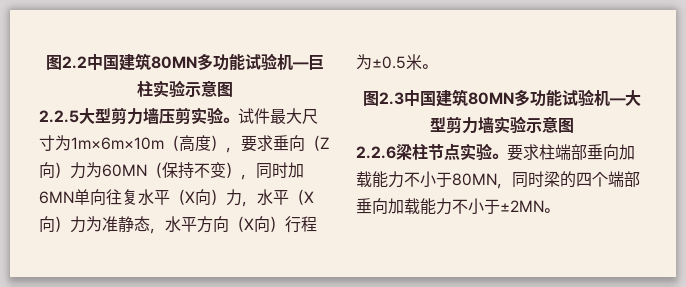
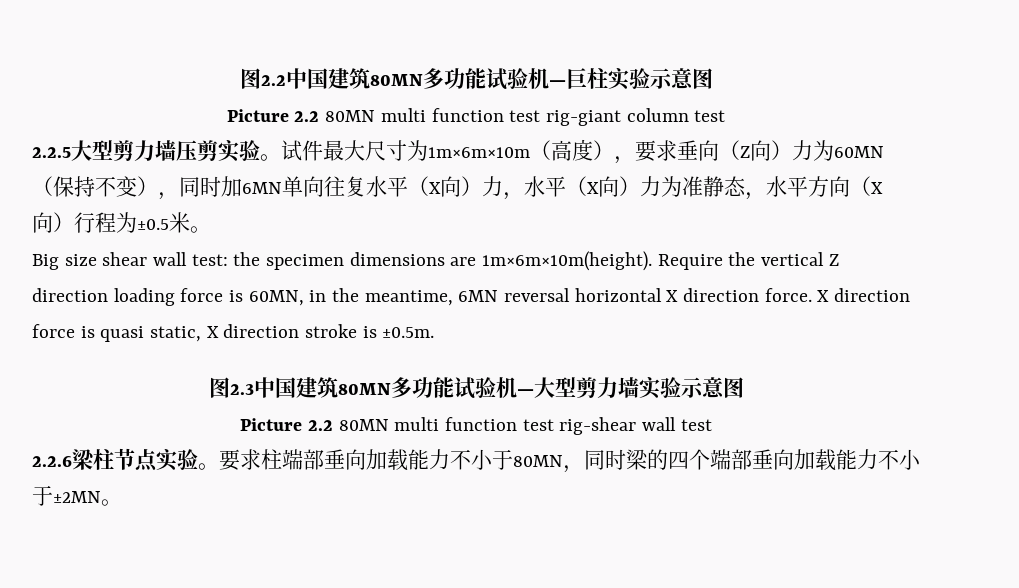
(233, 89) none -> [226,108,726,126] // Picture 2.2 80MN multi function test rig-giant column test
(437, 66) none -> [32,251,839,271] [32,288,911,306] [32,324,435,342] // Big size shear wall test: the specimen dimensions are 1m×6m×10m(height). Require the vertical Z direction loading force is 60MN, in the meantime, 6MN reversal horizontal X direction force. X direction force is quasi static, X direction stroke is ±0.5m.
(574, 125) none -> [240,417,712,435] // Picture 2.2 80MN multi function test rig-shear wall test

